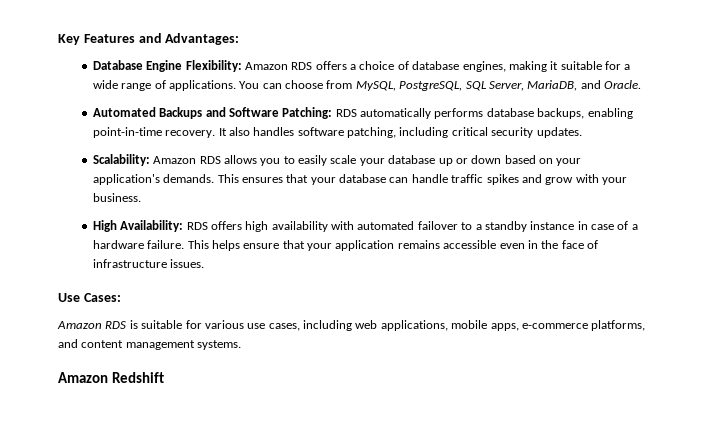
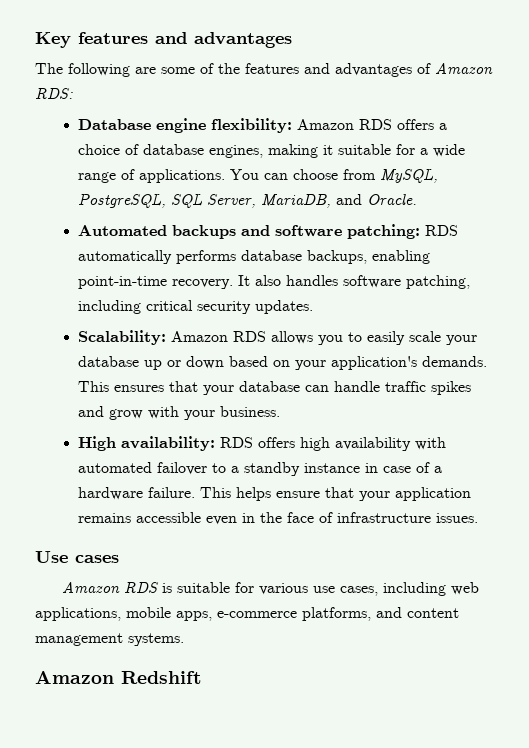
[83,33,240,45] Features and Advantages: -> [78,32,292,48] [35,62,493,77] [35,88,73,99] features and advantages // The following are some of the features and advantages of Amazon RDS:
[146,60,242,72] Engine Flexibility: -> [156,118,293,133] engine flexibility:
[159,107,333,119] Backups and Software Patching: -> [172,224,421,239] backups and software patching:
[120,220,184,232] Availability: -> [121,436,216,451] availability:
[83,293,121,302] Cases: -> [75,555,119,563] cases

